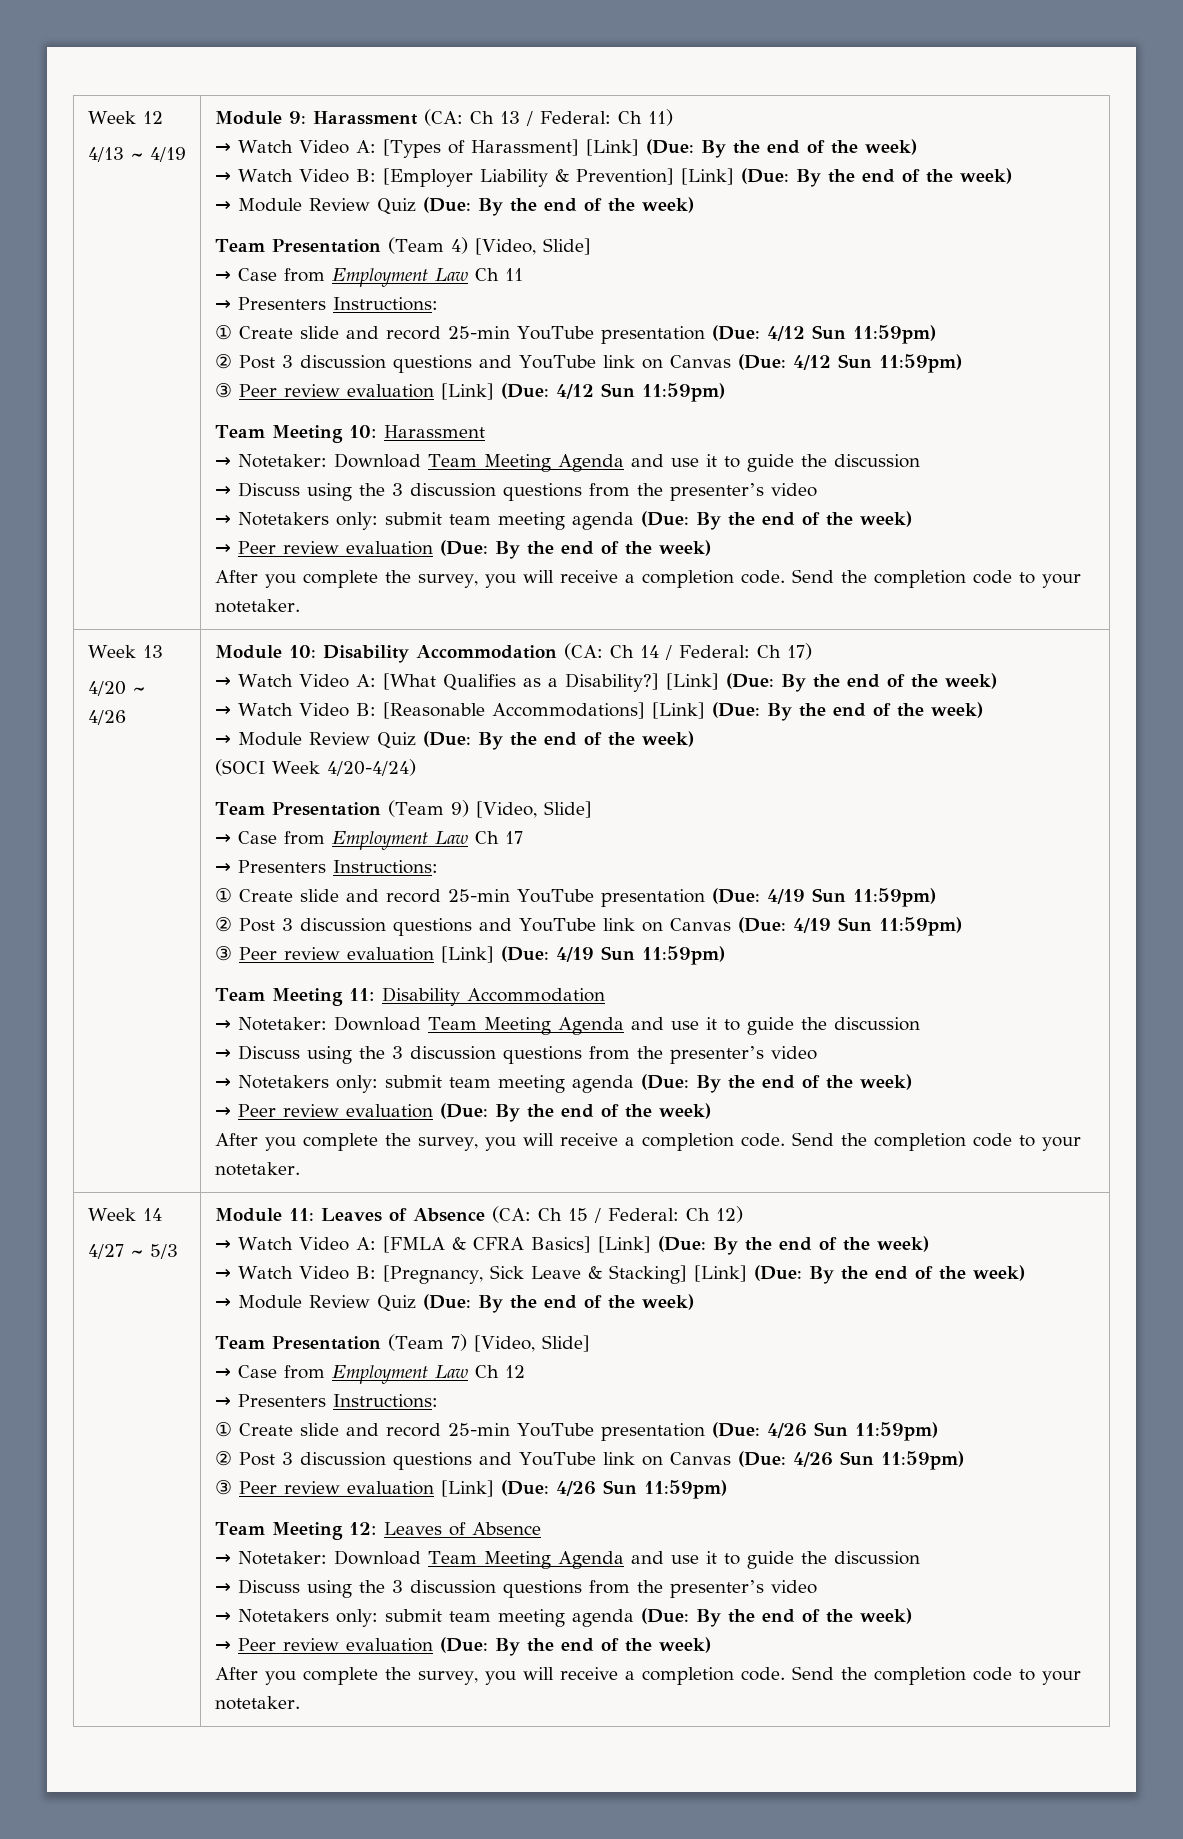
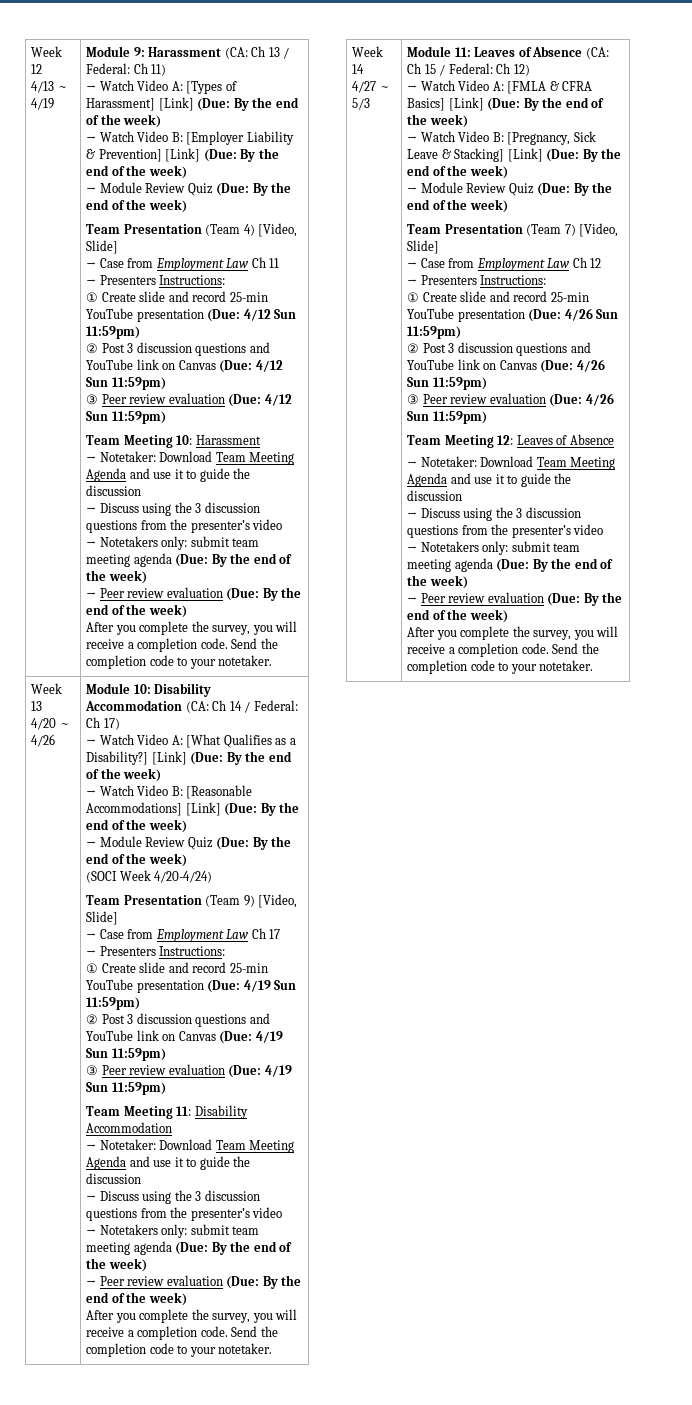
[440,383,494,400] [Link] -> (225, 398) none
[440,946,494,963] [Link] -> (225, 1069) none
[440,1480,494,1497] [Link] -> (546, 398) none

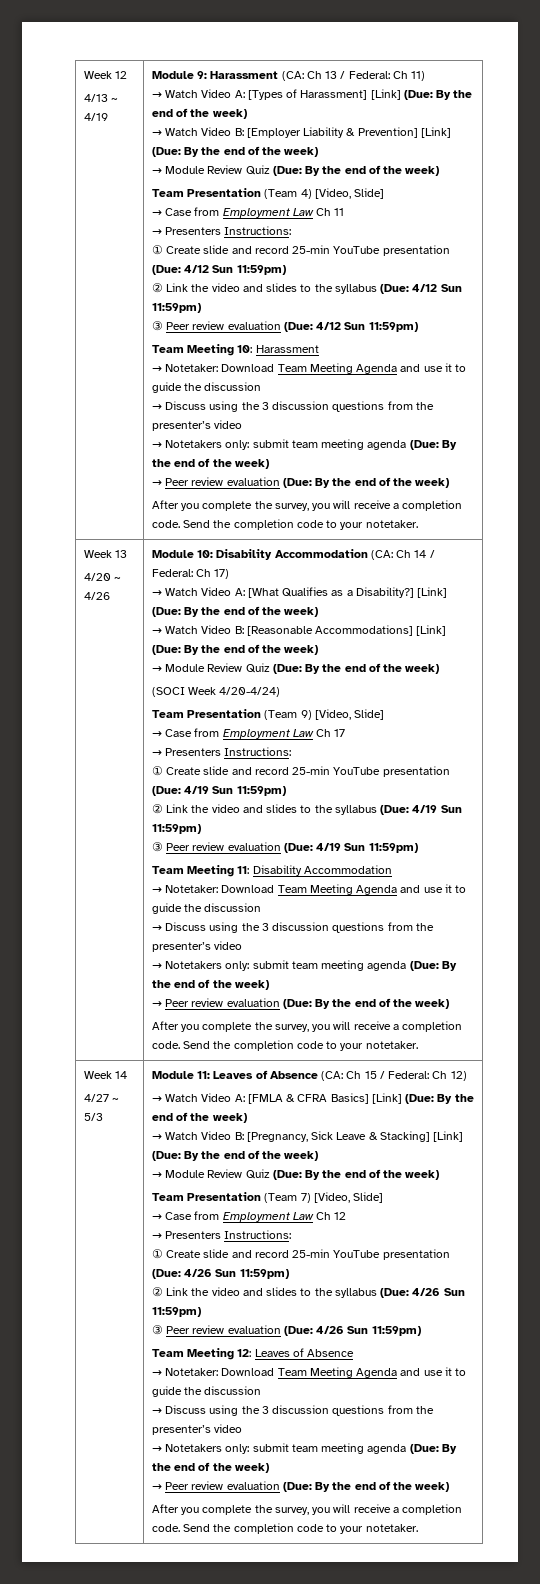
[101,342,270,356] [86,359,216,370] Post 3 discussion questions and YouTube link on Canvas -> [166,283,377,294] Link the video and slides to the syllabus
[101,1013,270,1027] [86,1030,216,1041] Post 3 discussion questions and YouTube link on Canvas -> [166,804,377,815] Link the video and slides to the syllabus
[422,342,591,356] [407,359,537,370] Post 3 discussion questions and YouTube link on Canvas -> [166,1287,377,1298] Link the video and slides to the syllabus

